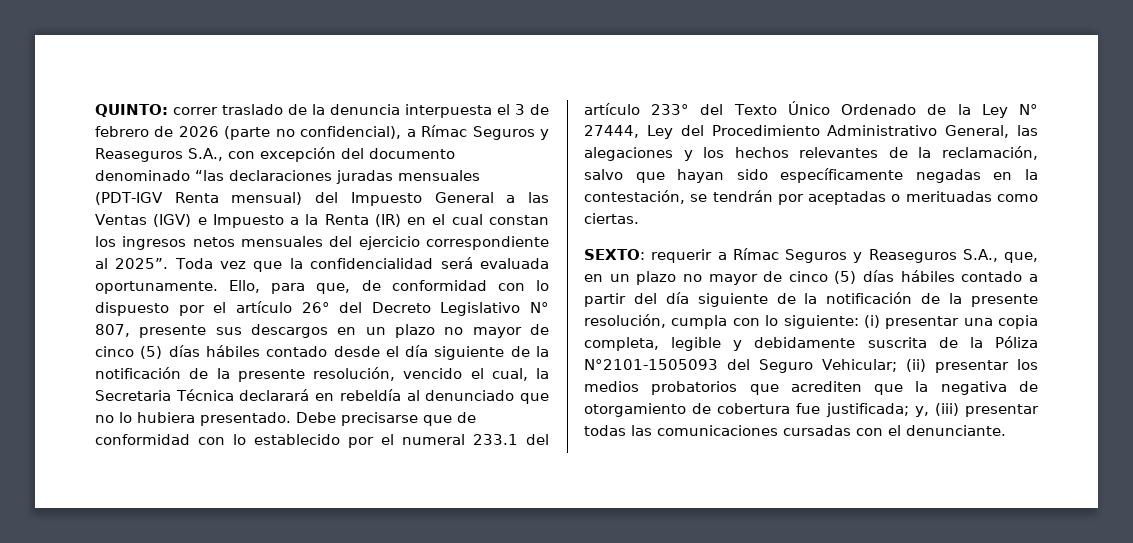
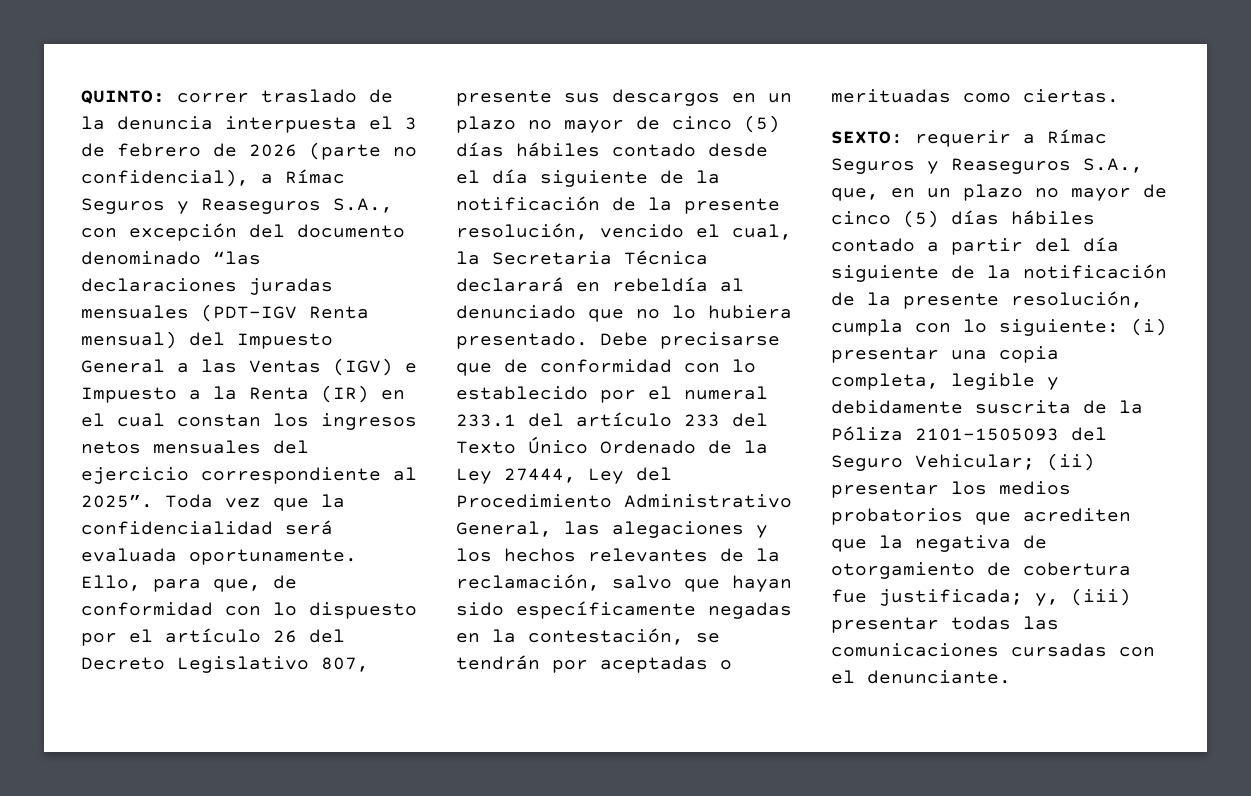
[301,302,330,313] 26° -> [273,630,297,643] 26
[530,302,549,313] N° -> (309, 664) none
[651,104,690,115] 233° -> [684,414,720,427] 233
[1019,104,1038,115] N° -> (492, 476) none
[584,359,718,370] N°2101-1505093 -> [915,428,1059,441] 2101-1505093

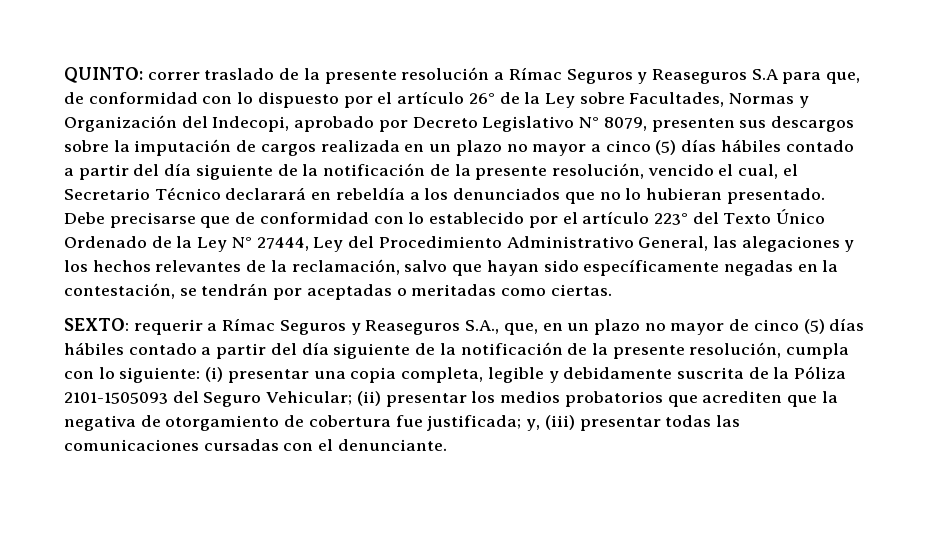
[117,116,417,133] [81,142,417,160] [81,169,345,187] [81,198,393,214] [81,223,405,241] [81,251,261,265] [81,278,333,295] [81,304,369,322] [81,331,333,349] [81,358,417,376] [81,385,405,403] [81,413,417,430] [81,440,309,454] [81,467,417,484] [81,494,345,511] [81,520,333,535] [81,548,357,565] [81,575,141,591] denuncia interpuesta el 3 de febrero de 2026 (parte no confidencial), a Rímac Seguros y Reaseguros S.A., con excepción del documento denominado “las declaraciones juradas mensuales (PDT-IGV Renta mensual) del Impuesto General a las Ventas (IGV) e Impuesto a la Renta (IR) en el cual constan los ingresos netos mensuales del ejercicio correspondiente al 2025”. Toda vez que la confidencialidad será evaluada oportunamente. Ello, -> [324,67,779,84] presente resolución a Rímac Seguros y Reaseguros S.A
[273,629,345,643] [81,656,369,673] [456,89,792,106] [456,115,780,133] [456,142,768,157] [456,170,480,184] 26 del Decreto Legislativo 807, presente sus descargos en un plazo no mayor de cinco (5) días hábiles contado desde el -> [468,92,809,108] [64,115,854,132] [64,139,854,156] [64,164,160,180] 26° de la Ley sobre Facultades, Normas y Organización del Indecopi, aprobado por Decreto Legislativo N° 8079, presenten sus descargos sobre la imputación de cargos realizada en un plazo no mayor a cinco (5) días hábiles contado a partir del
[456,250,708,265] [456,277,744,292] [456,305,576,319] la Secretaria Técnica declarará en rebeldía al denunciado -> [782,164,798,176] [64,187,561,200] el Secretario Técnico declarará en rebeldía a los denunciados
[708,305,792,319] hubiera -> [645,188,722,200] hubieran
[684,386,768,400] [456,412,720,427] numeral 233.1 del artículo 233 -> [582,211,688,225] artículo 223°
(492, 476) none -> [231,237,252,248] N°
[831,89,951,103] merituadas -> [411,284,497,296] meritadas

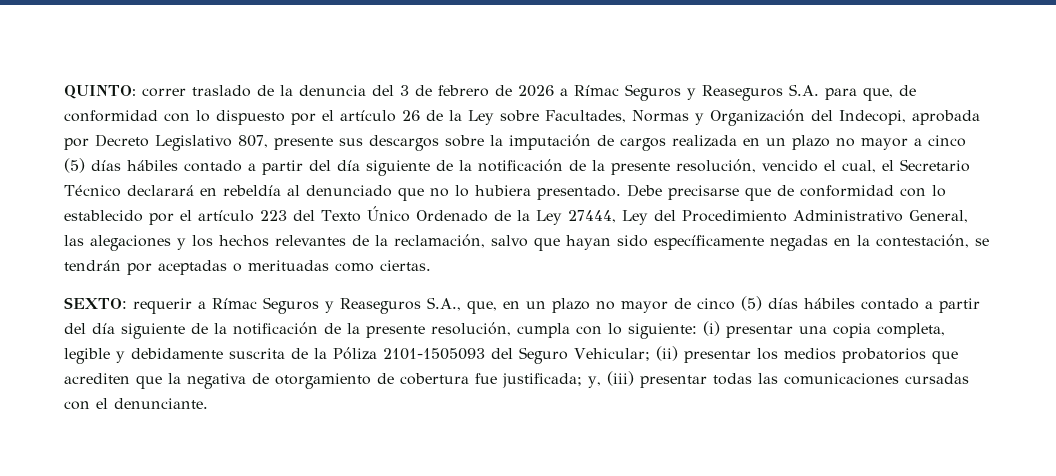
[324,67,779,84] presente resolución a Rímac Seguros y Reaseguros S.A -> [299,84,819,101] denuncia del 3 de febrero de 2026 a Rímac Seguros y Reaseguros S.A.
[468,93,495,104] 26° -> [402,110,420,121] 26
[294,116,375,132] aprobado -> [912,110,980,125] aprobada
[579,117,735,132] N° 8079, presenten -> [238,135,333,150] 807, presente
[409,188,561,200] a los denunciados -> [287,185,392,197] al denunciado
[645,188,722,200] hubieran -> [475,185,531,196] hubiera
[653,213,688,225] 223° -> [260,210,287,221] 223
[231,237,252,248] N° -> (562, 217) none
[411,284,497,296] meritadas -> [248,260,329,271] merituadas

